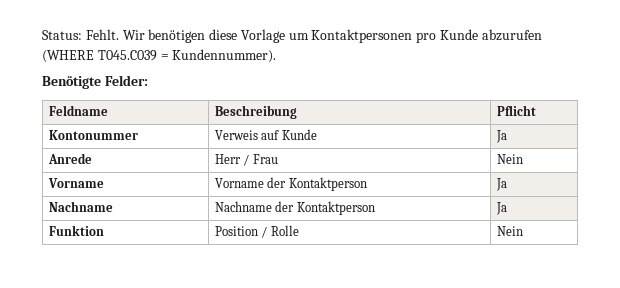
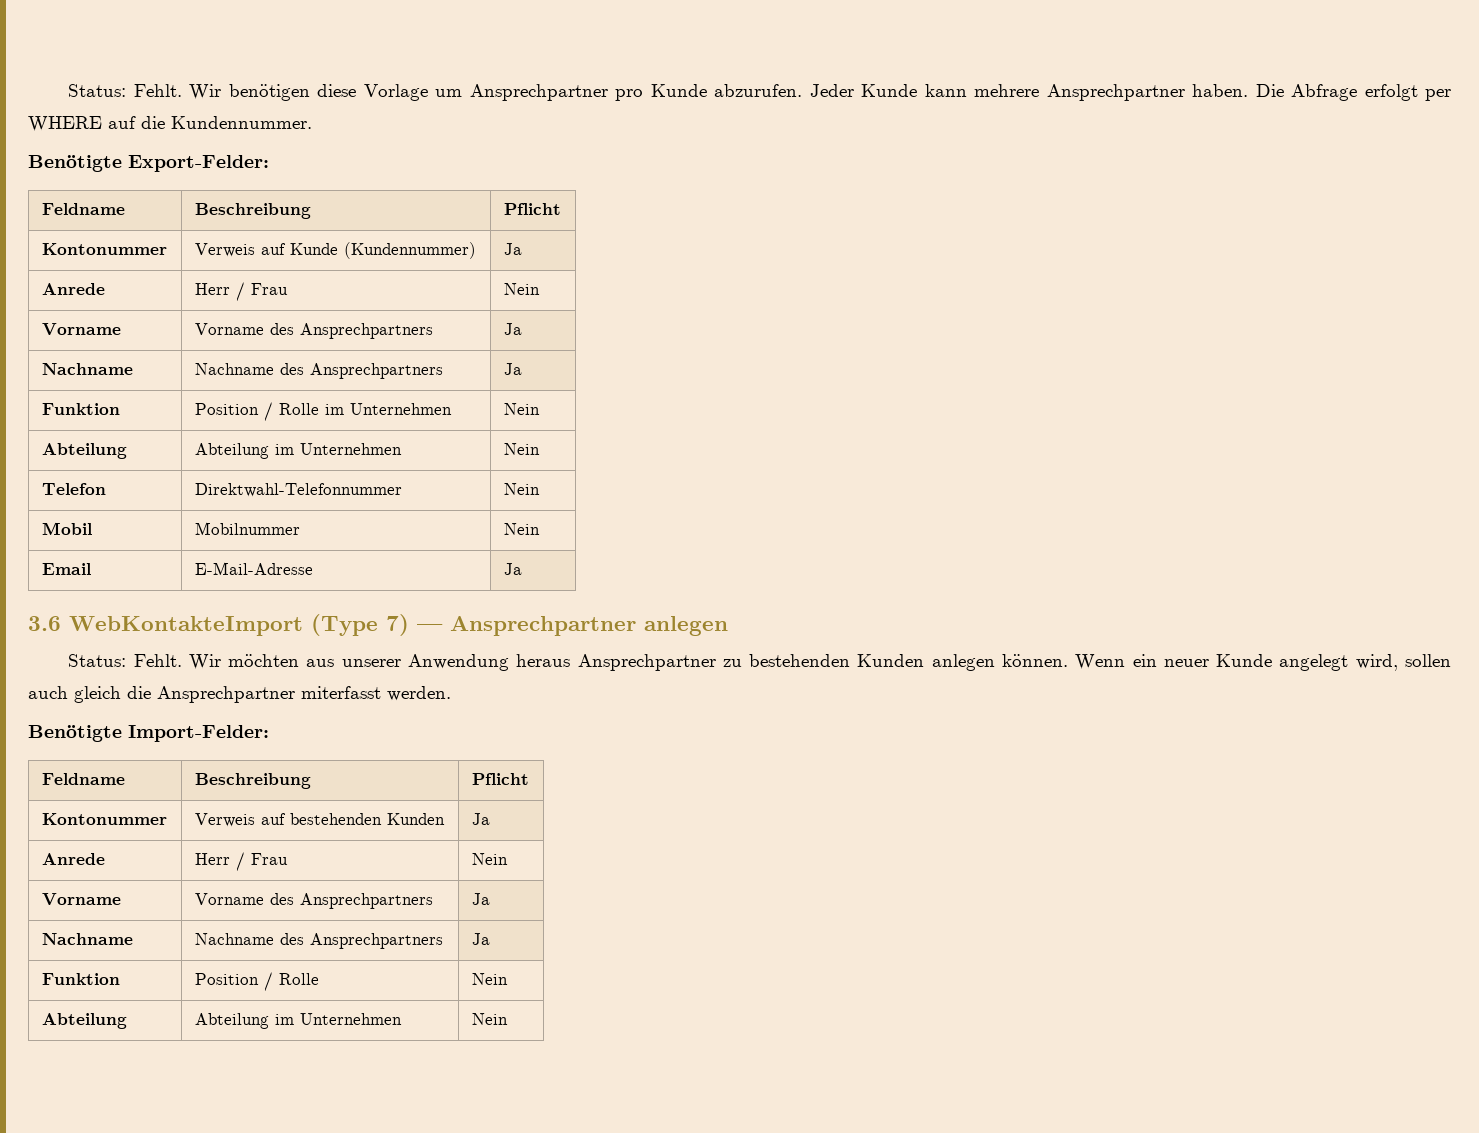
[311,29,413,43] Kontaktpersonen -> [469,84,608,101] Ansprechpartner
[481,29,542,41] [42,49,277,63] [42,75,148,89] abzurufen (WHERE T045.C039 = Kundennummer). // Benötigte Felder: -> [714,84,1452,101] [28,116,312,132] [28,155,269,172] abzurufen. Jeder Kunde kann mehrere Ansprechpartner haben. Die Abfrage erfolgt per WHERE auf die Kundennummer. // Benötigte Export-Felder:
[495,130,507,143] [47,153,92,164] [214,154,278,166] [496,154,523,164] [47,178,104,188] [214,177,367,191] [495,178,507,191] [48,201,113,212] [214,201,375,215] | Ja // Anrede | Herr / Frau | Nein // Vorname | Vorname der Kontaktperson | Ja // Nachname | Nachname der Kontaktperson -> [343,242,476,259] [503,243,522,255] [41,283,105,295] [194,282,288,301] [503,283,540,295] [41,323,121,335] [194,323,433,339] [503,323,522,335] [41,363,133,375] [194,363,443,379] [503,363,522,375] [41,403,120,415] [194,402,452,421] [503,403,540,415] [41,443,127,459] [194,443,402,459] [503,443,540,455] [41,483,106,495] [194,483,402,497] [503,483,540,495] [41,522,92,535] [194,522,300,535] [503,523,540,535] [41,563,91,575] [194,562,313,575] [503,563,522,575] [28,614,728,636] [68,654,1452,671] [28,686,451,703] [28,725,269,742] [41,773,125,785] [194,773,311,789] [471,773,529,785] [41,813,167,825] [194,813,445,827] [471,813,490,825] [41,853,105,865] [194,852,288,871] [471,853,508,865] [41,893,121,905] [194,893,433,909] [471,893,490,905] [41,933,133,945] [194,933,443,949] (Kundennummer) | Ja // Anrede | Herr / Frau | Nein // Vorname | Vorname des Ansprechpartners | Ja // Nachname | Nachname des Ansprechpartners | Ja // Funktion | Position / Rolle im Unternehmen | Nein // Abteilung | Abteilung im Unternehmen | Nein // Telefon | Direktwahl-Telefonnummer | Nein // Mobil | Mobilnummer | Nein // Email | E-Mail-Adresse | Ja // 3.6 WebKontakteImport (Type 7) — Ansprechpartner anlegen // Status: Fehlt. Wir möchten aus unserer Anwendung heraus Ansprechpartner zu bestehenden Kunden anlegen können. Wenn ein neuer Kunde angelegt wird, sollen auch gleich die Ansprechpartner miterfasst werden. // Benötigte Import-Felder: // Feldname | Beschreibung | Pflicht // Kontonummer | Verweis auf bestehenden Kunden | Ja // Anrede | Herr / Frau | Nein // Vorname | Vorname des Ansprechpartners | Ja // Nachname | Nachname des Ansprechpartners
(523, 231) none -> [41,1013,127,1029] [194,1013,402,1029] [471,1013,508,1025] // Abteilung | Abteilung im Unternehmen | Nein

